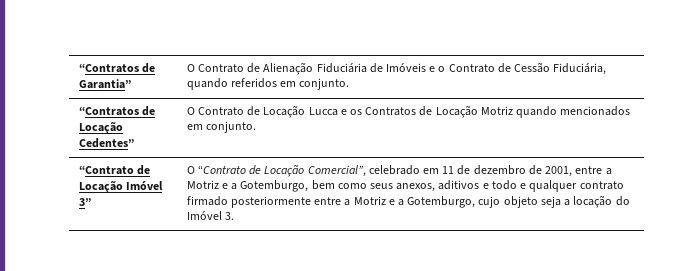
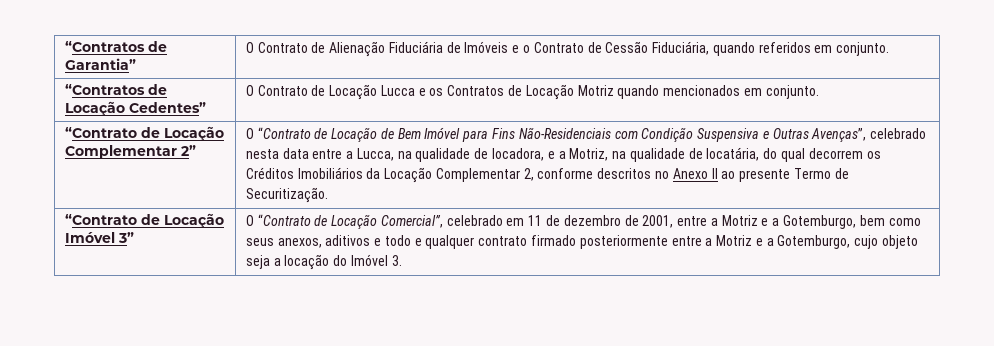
(256, 127) none -> [64,126,224,142] [64,145,196,159] [245,127,927,142] [245,147,881,162] [245,167,849,183] [245,187,328,203] // “Contrato de Locação Complementar 2” | O “Contrato de Locação de Bem Imóvel para Fins Não-Residenciais com Condição Suspensiva e Outras Avenças”, celebrado nesta data entre a Lucca, na qualidade de locadora, e a Motriz, na qualidade de locatária, do qual decorrem os Créditos Imobiliários da Locação Complementar 2, conforme descritos no Anexo II ao presente Termo de Securitização.

